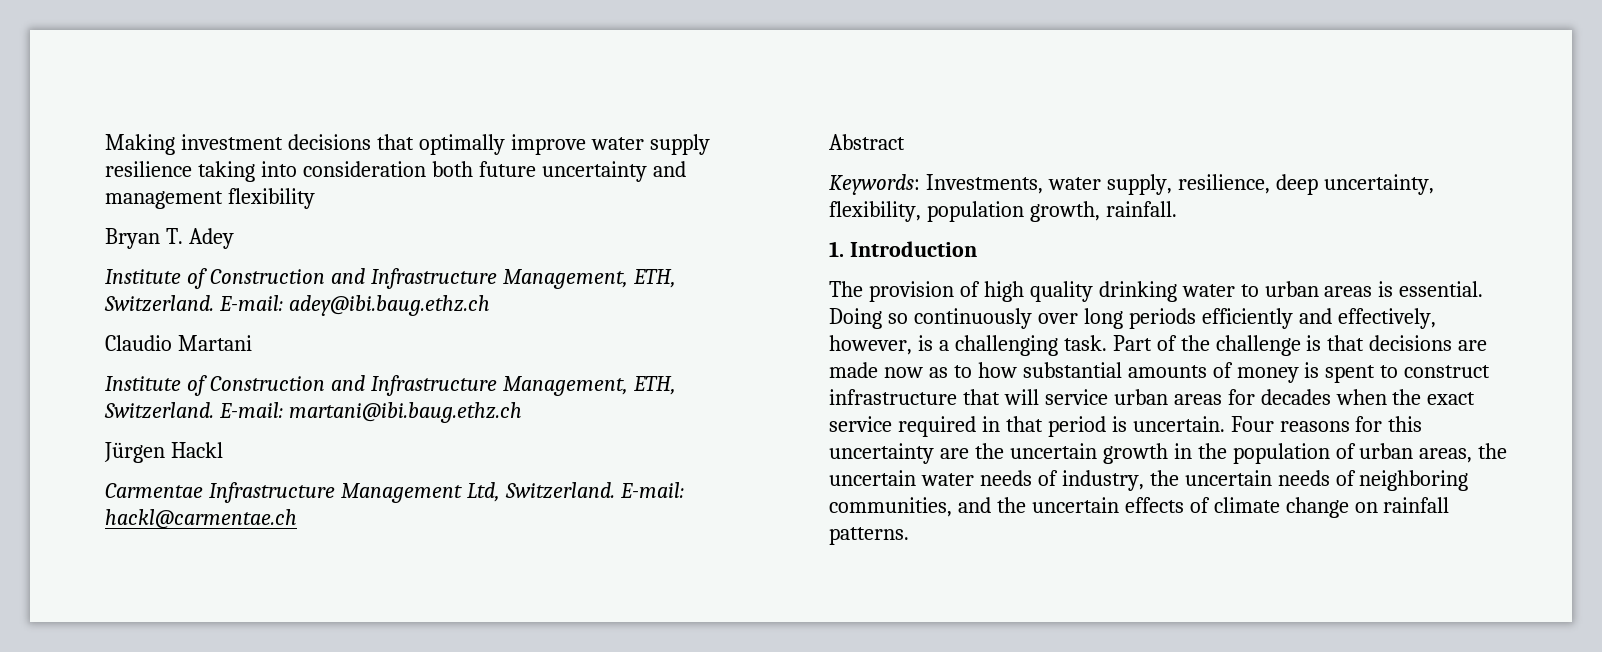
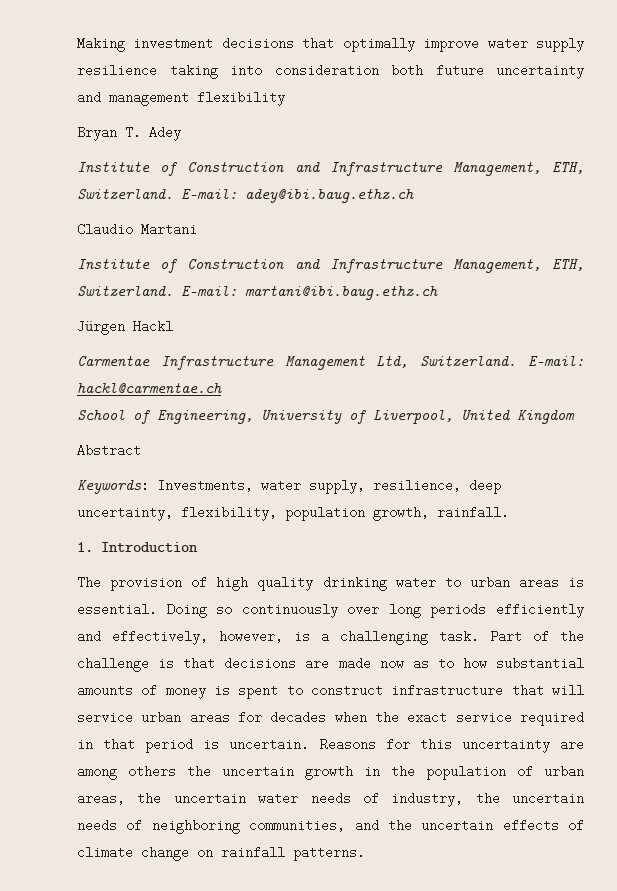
(297, 519) none -> [77,410,575,424] // School of Engineering, University of Liverpool, United Kingdom
[1230,416,1350,432] Four reasons -> [319,738,376,751] Reasons
(969, 453) none -> [77,765,176,780] among others

